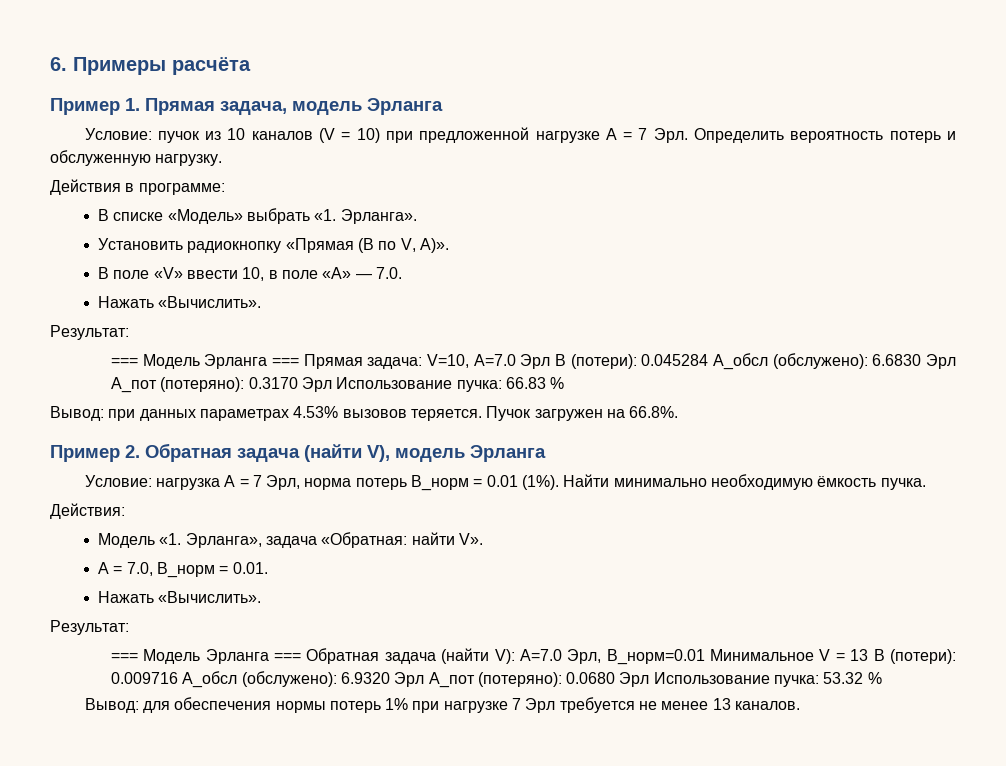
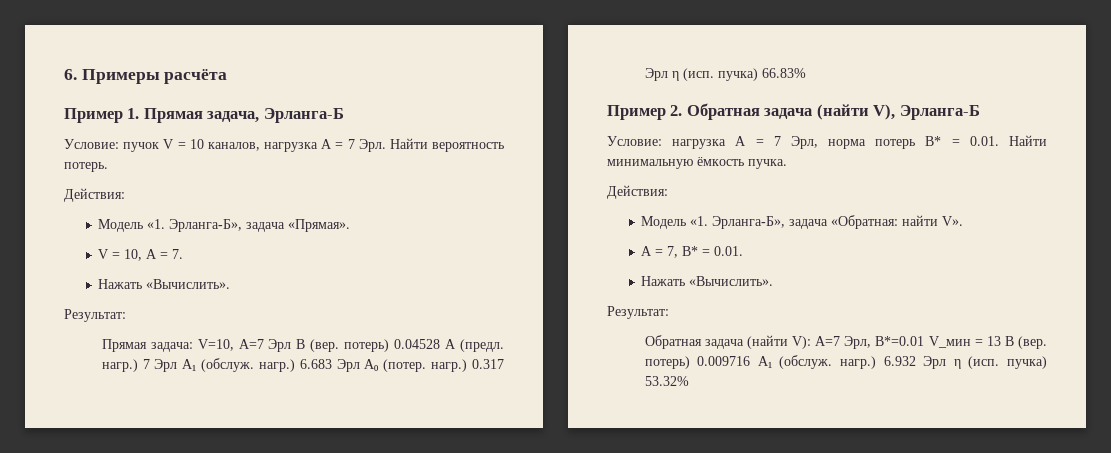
[292,98,443,115] модель Эрланга -> [263,108,344,123] Эрланга-Б
[205,127,956,143] [50,150,223,166] [50,179,225,195] [98,208,417,224] [98,238,449,253] [98,267,402,281] [98,296,262,308] [50,325,129,340] [110,354,299,369] из 10 каналов (V = 10) при предложенной нагрузке A = 7 Эрл. Определить вероятность потерь и обслуженную нагрузку. // Действия в программе: // В списке «Модель» выбрать «1. Эрланга». // Установить радиокнопку «Прямая (B по V, A)». // В поле «V» ввести 10, в поле «A» — 7.0. // Нажать «Вычислить». // Результат: // === Модель Эрланга === -> [163,138,505,152] [64,162,108,172] [64,188,125,202] [98,219,351,232] [98,249,184,261] [98,279,231,289] [64,309,126,322] V = 10 каналов, нагрузка A = 7 Эрл. Найти вероятность потерь. // Действия: // Модель «1. Эрланга-Б», задача «Прямая». // V = 10, A = 7. // Нажать «Вычислить». // Результат: //
[473,354,516,366] A=7.0 -> [238,339,264,349] A=7
[570,353,957,370] [110,377,565,393] [50,406,679,421] (потери): 0.045284 A_обсл (обслужено): 6.6830 Эрл A_пот (потеряно): 0.3170 Эрл Использование пучка: 66.83 % // Вывод: при данных параметрах 4.53% вызовов теряется. Пучок загружен на 66.8%. -> [310,339,504,352] [101,358,505,372] [644,68,806,81] (вер. потерь) 0.04528 A (предл. нагр.) 7 Эрл A₁ (обслуж. нагр.) 6.683 Эрл A₀ (потер. нагр.) 0.317 Эрл η (исп. пучка) 66.83%
[395,445,546,462] модель Эрланга -> [899,105,980,120] Эрланга-Б
[411,474,814,491] B_норм = 0.01 (1%). Найти минимально необходимую -> [925,135,1047,146] [607,159,693,169] B* = 0.01. Найти минимальную
[185,533,262,548] Эрланга», -> [712,216,786,229] Эрланга-Б»,
[126,562,216,578] 7.0, B_норм -> [667,246,699,258] 7, B*
[110,648,957,665] [110,671,882,688] [84,697,801,713] === Модель Эрланга === Обратная задача (найти V): A=7.0 Эрл, B_норм=0.01 Минимальное V = 13 B (потери): 0.009716 A_обсл (обслужено): 6.9320 Эрл A_пот (потеряно): 0.0680 Эрл Использование пучка: 53.32 % // Вывод: для обеспечения нормы потерь 1% при нагрузке 7 Эрл требуется не менее 13 каналов. -> [644,335,1047,349] [644,355,1047,369] [644,376,689,386] Обратная задача (найти V): A=7 Эрл, B*=0.01 V_мин = 13 B (вер. потерь) 0.009716 A₁ (обслуж. нагр.) 6.932 Эрл η (исп. пучка) 53.32%

